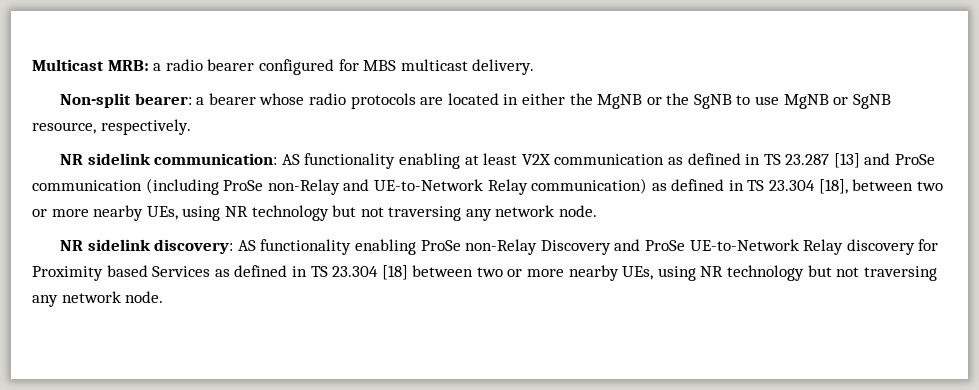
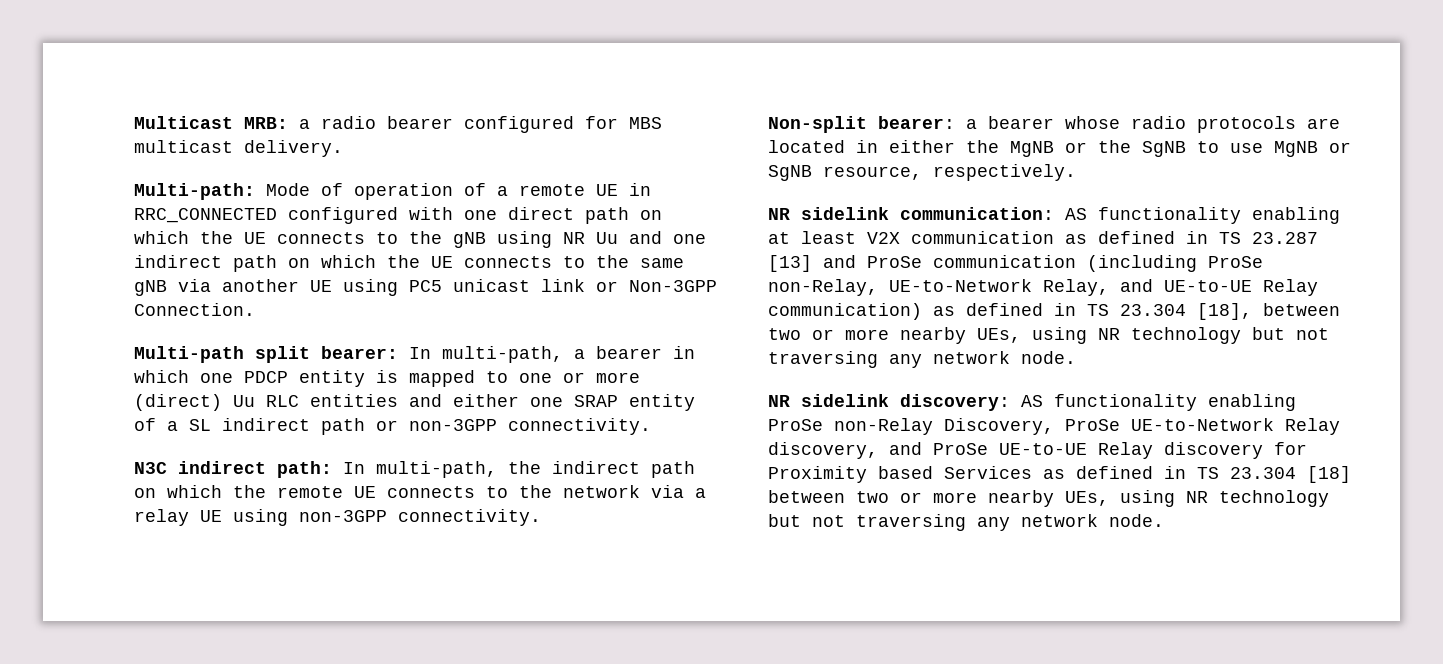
(535, 67) none -> [134,183,651,200] [134,207,662,224] [134,231,706,248] [134,255,684,272] [134,279,717,296] [134,303,255,316] [134,346,695,363] [134,370,640,387] [134,394,695,411] [134,418,651,435] [134,461,695,478] [134,485,706,498] [134,509,541,526] // Multi-path: Mode of operation of a remote UE in RRC_CONNECTED configured with one direct path on which the UE connects to the gNB using NR Uu and one indirect path on which the UE connects to the same gNB via another UE using PC5 unicast link or Non-3GPP Connection. // Multi-path split bearer: In multi-path, a bearer in which one PDCP entity is mapped to one or more (direct) Uu RLC entities and either one SRAP entity of a SL indirect path or non-3GPP connectivity. // N3C indirect path: In multi-path, the indirect path on which the remote UE connects to the network via a relay UE using non-3GPP connectivity.
[267,179,483,195] non-Relay and UE-to-Network -> [768,279,1252,296] non-Relay, UE-to-Network Relay, and UE-to-UE
[540,239,799,255] Discovery and ProSe UE-to-Network -> [944,418,1340,435] [768,442,1087,459] Discovery, ProSe UE-to-Network Relay discovery, and ProSe UE-to-UE

